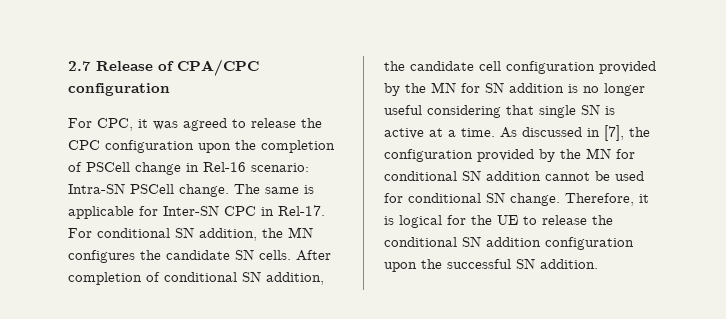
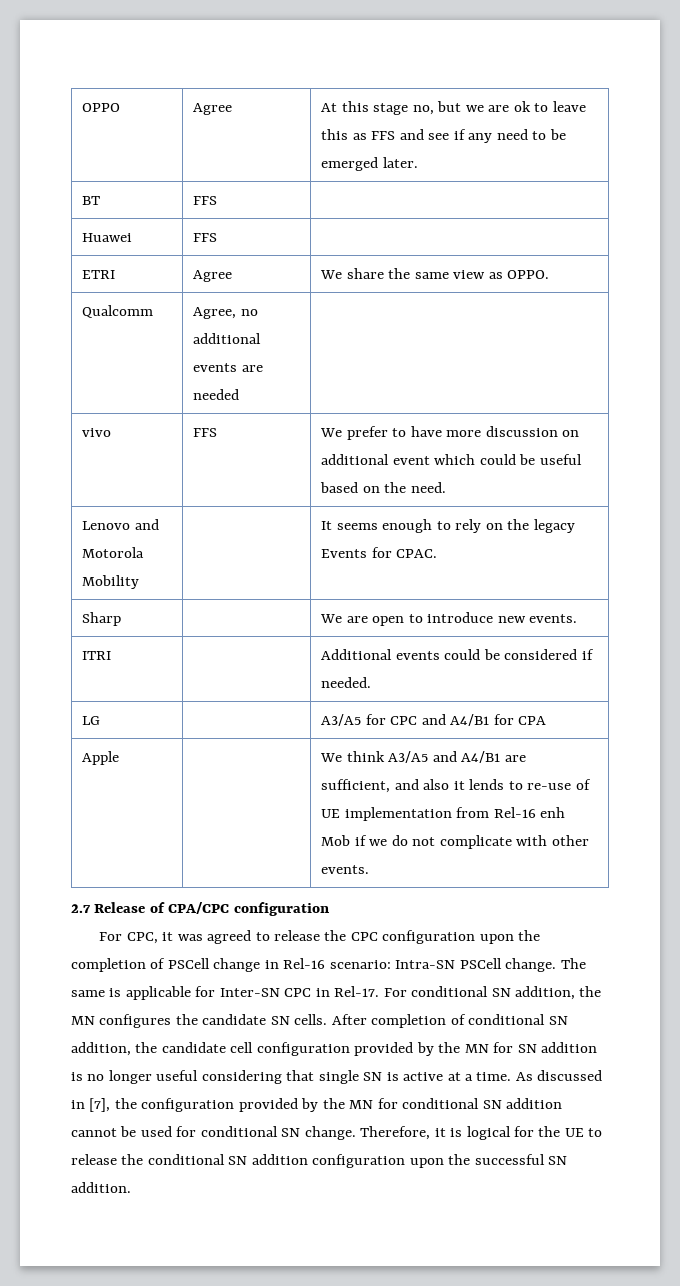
(68, 66) none -> [82,103,121,112] [193,103,233,115] [321,101,586,115] [321,129,566,143] [321,157,418,171] [82,196,101,205] [193,196,218,205] [82,233,133,242] [193,233,218,242] [82,270,116,279] [193,270,233,282] [320,268,550,279] [82,305,154,318] [193,307,258,319] [193,333,262,344] [193,363,263,372] [193,389,240,400] [82,428,112,437] [193,428,218,437] [320,426,580,440] [321,454,582,465] [320,482,446,493] [82,519,159,530] [82,547,145,558] [82,575,140,589] [321,519,575,533] [321,547,438,558] [82,612,122,626] [320,612,578,626] [82,651,112,660] [321,649,594,660] [321,677,372,688] [82,716,101,725] [321,714,547,726] [82,751,120,765] [320,751,526,763] [321,779,591,793] [321,807,566,821] [321,835,589,849] [321,865,370,874] OPPO | Agree | At this stage no, but we are ok to leave this as FFS and see if any need to be emerged later. // BT | FFS | // Huawei | FFS | // ETRI | Agree | We share the same view as OPPO. // Qualcomm | Agree, no additional events are needed | // vivo | FFS | We prefer to have more discussion on additional event which could be useful based on the need. // Lenovo and Motorola Mobility | | It seems enough to rely on the legacy Events for CPAC. // Sharp | | We are open to introduce new events. // ITRI | | Additional events could be considered if needed. // LG | | A3/A5 for CPC and A4/B1 for CPA // Apple | | We think A3/A5 and A4/B1 are sufficient, and also it lends to re-use of UE implementation from Rel-16 enh Mob if we do not complicate with other events. //

